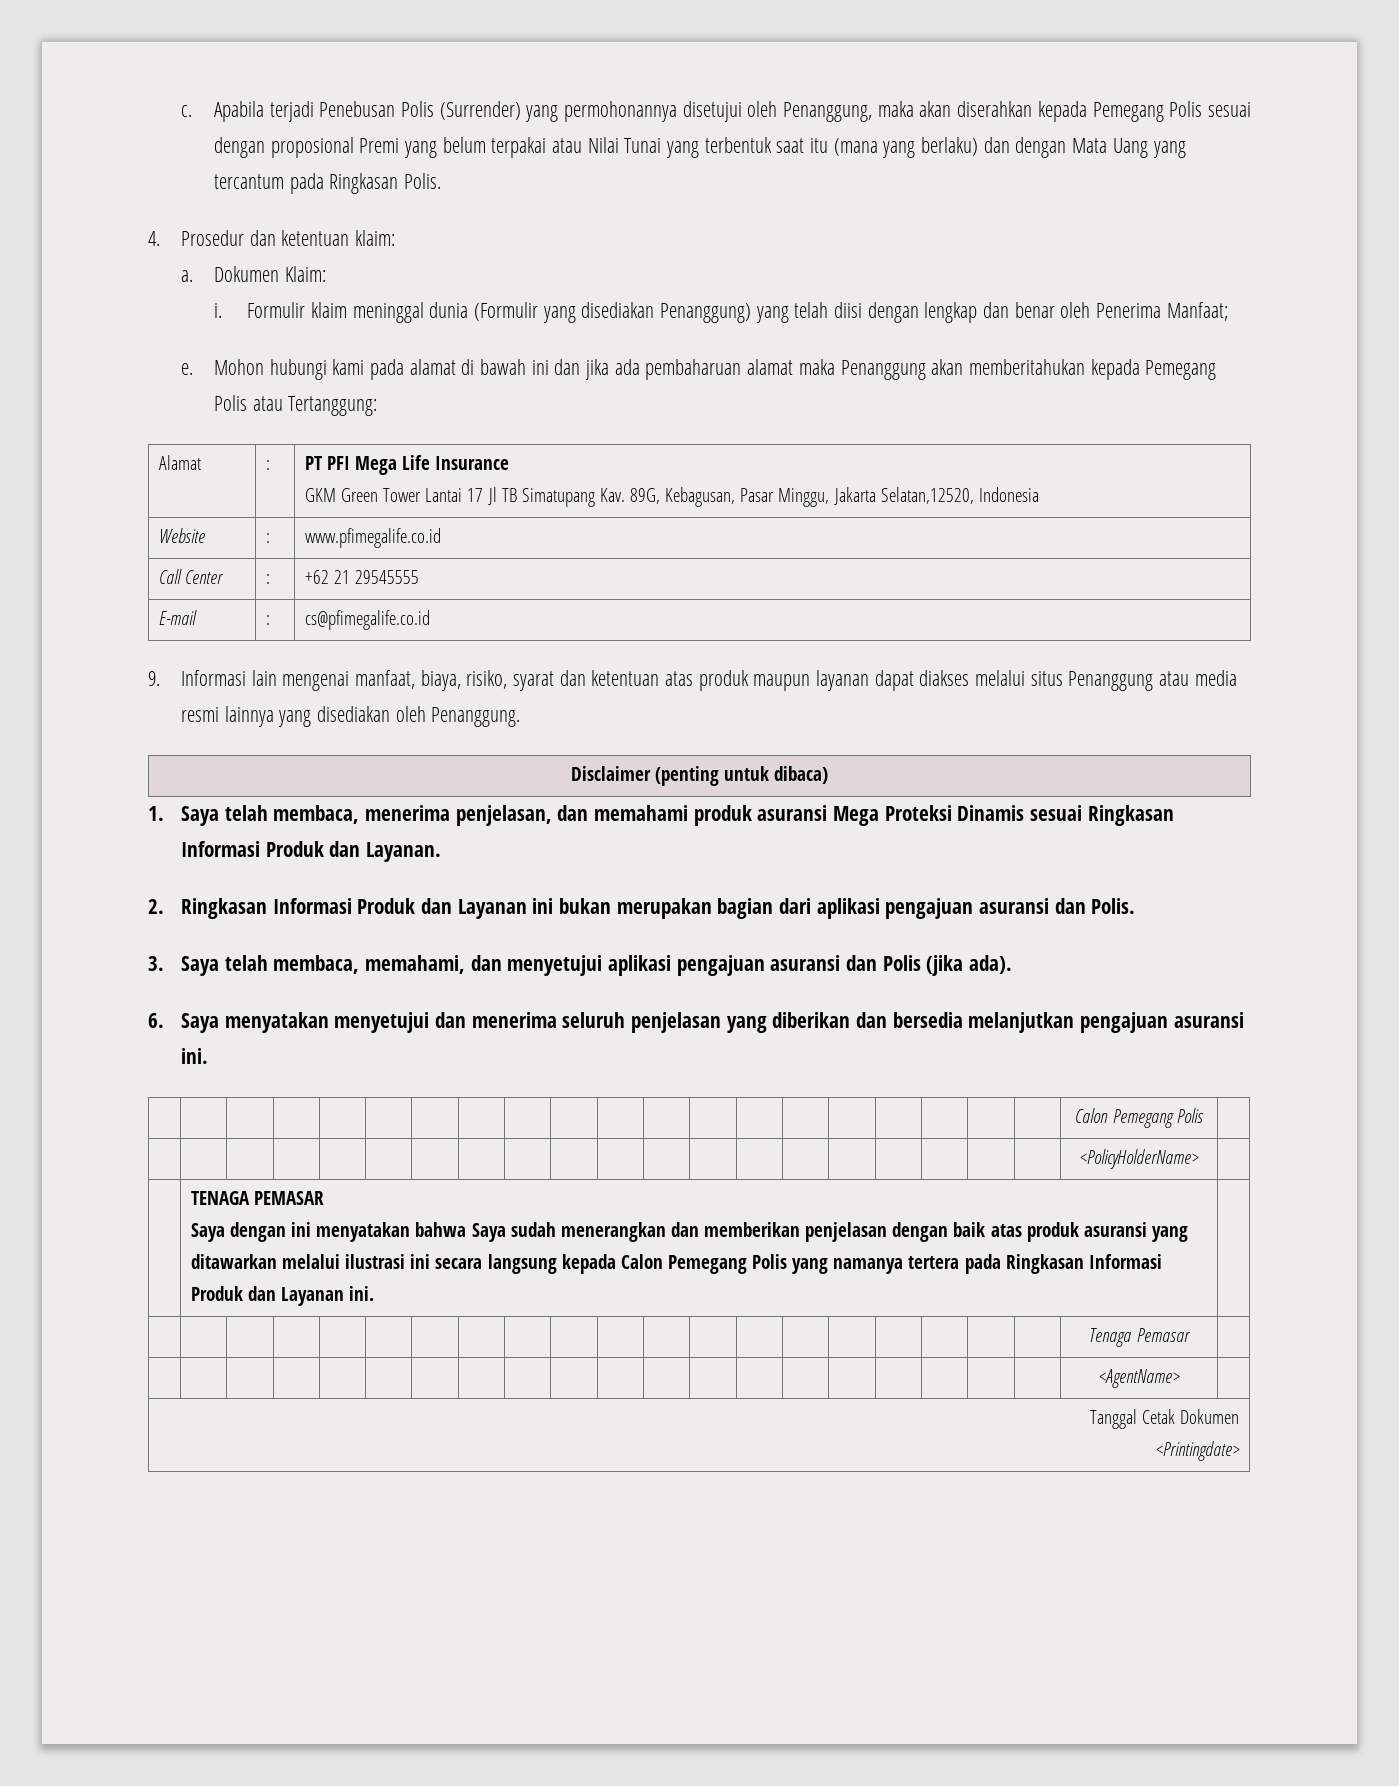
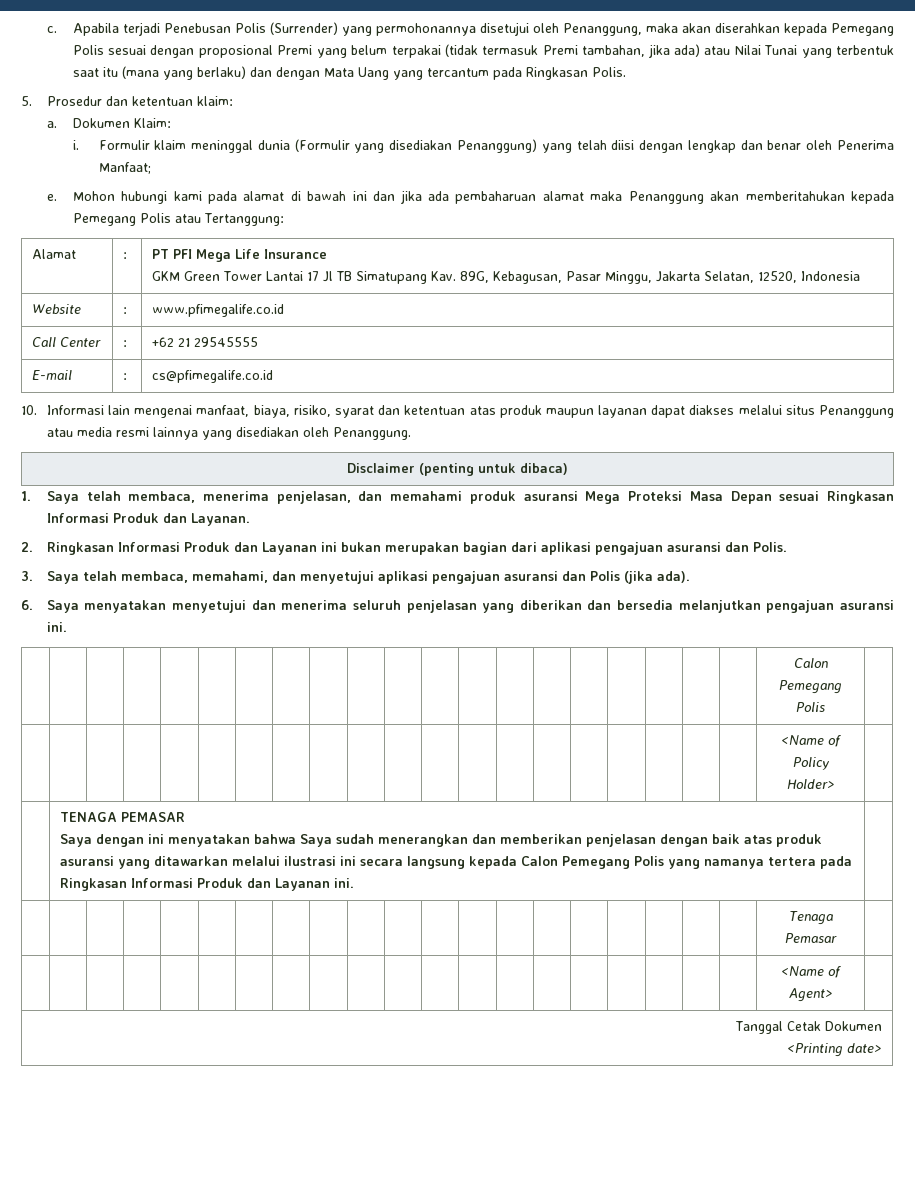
(547, 147) none -> [444,44,700,58] (tidak termasuk Premi tambahan, jika ada)
[148,231,160,246] 4. -> [21,96,32,106] 5.
[880,487,974,504] Selatan,12520, -> [703,271,797,283] Selatan, 12520,
[148,671,160,686] 9. -> [21,405,37,415] 10.
[957,805,1025,821] Dinamis -> [689,491,772,504] Masa Depan
[1080,1149,1199,1169] <PolicyHolderName> -> [781,735,841,747] [792,757,830,770] [786,779,835,789] <Name of Policy Holder>
[1099,1369,1180,1388] <AgentName> -> [781,966,841,978] [788,988,833,1002] <Name of Agent>
[1156,1441,1241,1461] <Printingdate> -> [787,1043,883,1057] <Printing date>

